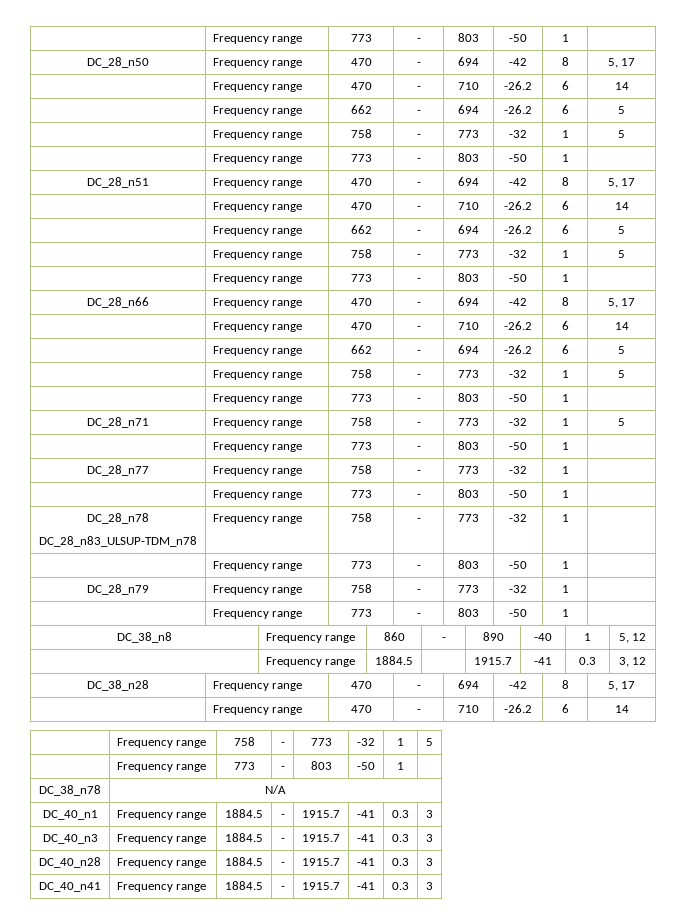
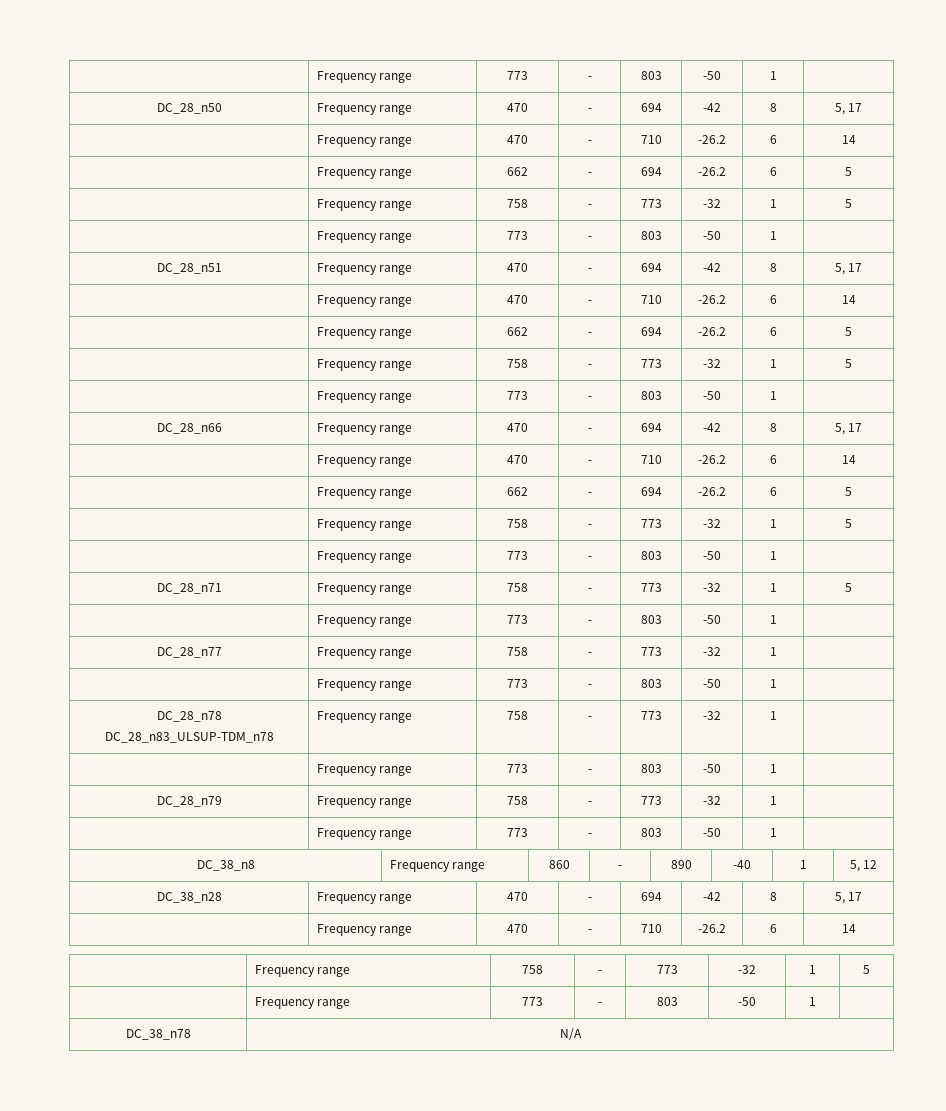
[266,657,356,667] [375,656,413,665] [474,657,512,665] [534,657,552,665] [579,657,596,665] [618,657,647,667] // | Frequency range | 1884.5 | | 1915.7 | -41 | 0.3 | 3, 12 -> (878, 864) none
[42,810,98,820] [117,810,207,820] [225,809,263,818] [280,814,285,818] [302,810,340,818] [357,810,375,818] [392,810,409,818] [426,810,433,818] [42,834,98,844] [117,834,207,844] [225,833,263,842] [280,838,285,842] [302,834,340,842] [357,834,375,842] [392,834,409,842] [426,834,433,842] [39,857,101,868] [117,858,207,868] [225,857,263,866] [280,862,285,866] [302,858,340,866] [357,858,375,866] [392,858,409,866] [426,858,433,866] [39,882,101,892] [117,882,207,892] [225,881,263,890] [280,886,285,890] [302,882,340,890] [357,882,375,890] [392,882,409,890] [426,882,433,890] // DC_40_n1 | Frequency range | 1884.5 | - | 1915.7 | -41 | 0.3 | 3 // DC_40_n3 | Frequency range | 1884.5 | - | 1915.7 | -41 | 0.3 | 3 // DC_40_n28 | Frequency range | 1884.5 | - | 1915.7 | -41 | 0.3 | 3 // DC_40_n41 | Frequency range | 1884.5 | - | 1915.7 | -41 | 0.3 | 3 -> (582, 1034) none

